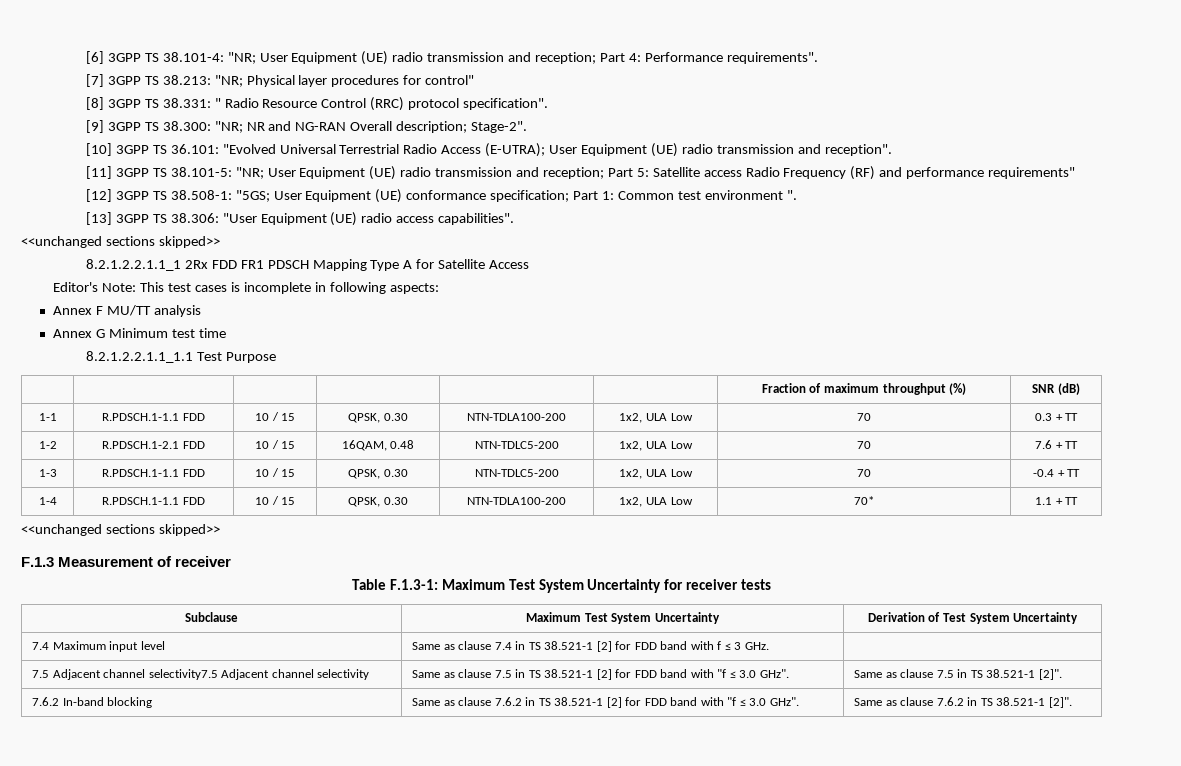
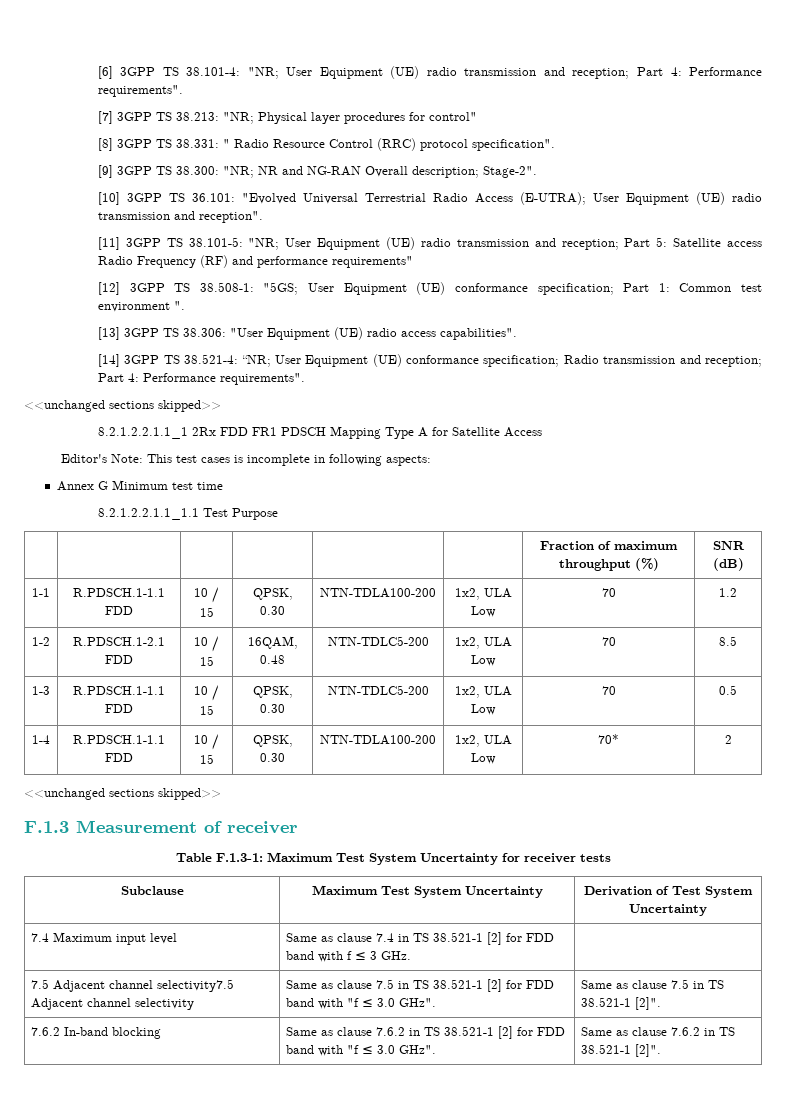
(515, 219) none -> [97,354,762,367] [97,373,305,385] // [14] 3GPP TS 38.521-4: “NR; User Equipment (UE) conformance specification; Radio transmission and reception; Part 4: Performance requirements".
[53,305,201,317] // Annex F MU/TT analysis -> (431, 460) none
[1034,413,1079,421] 0.3 + TT -> [719,588,737,597] 1.2
[1034,440,1079,449] 7.6 + TT -> [719,636,737,646] 8.5
[1032,469,1081,477] -0.4 + TT -> [719,685,737,695] 0.5
[1034,497,1079,505] 1.1 + TT -> [724,735,732,744] 2

